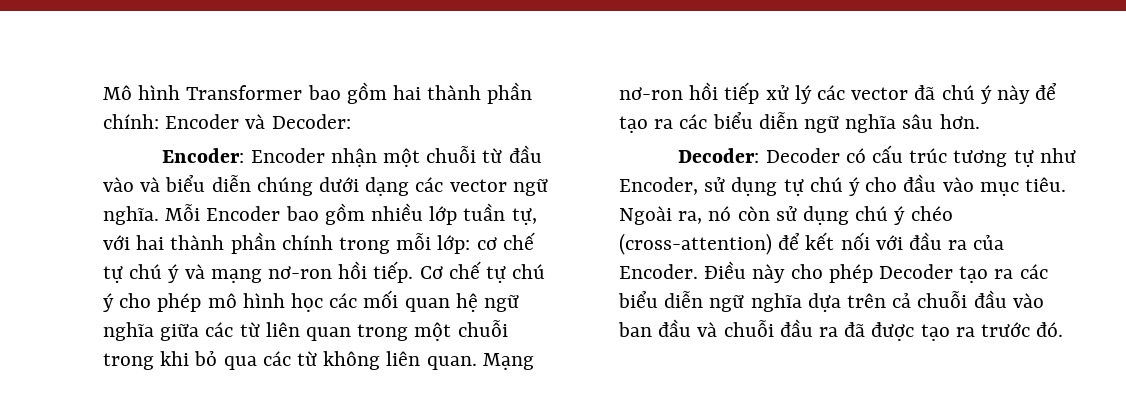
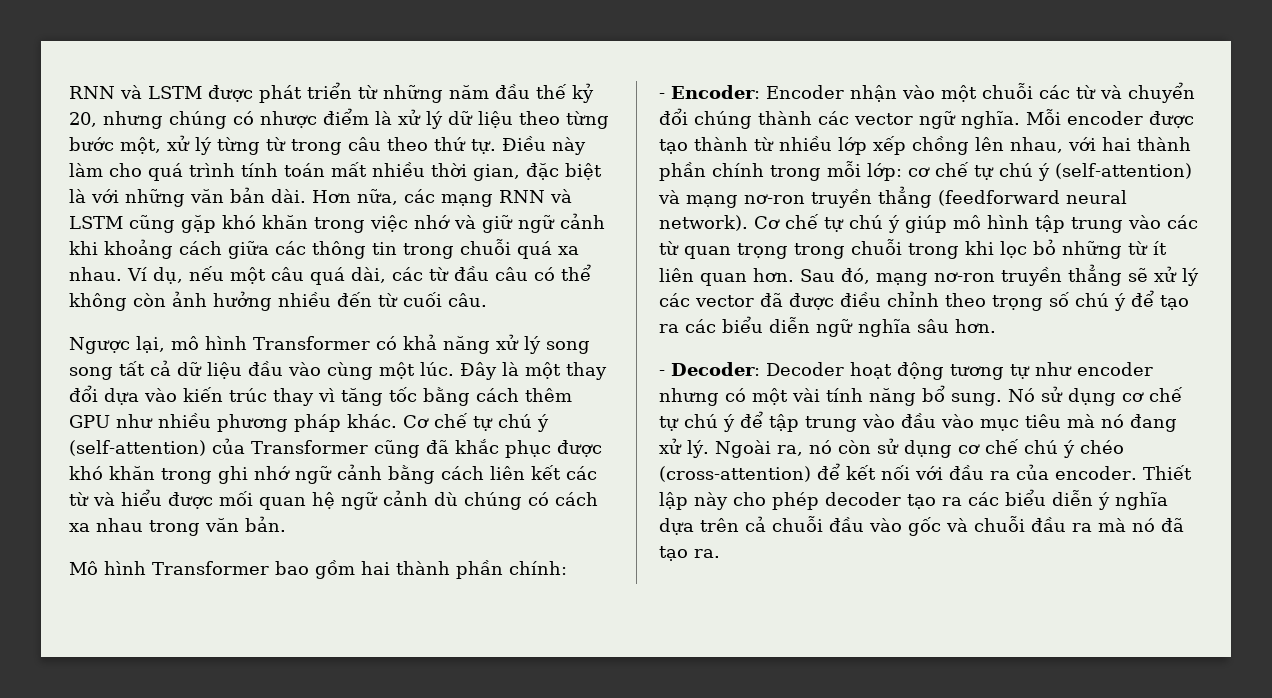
(103, 92) none -> [69,82,594,103] [69,108,609,129] [69,135,586,155] [69,162,602,181] [69,187,572,207] [69,213,605,233] [69,239,579,259] [69,264,591,285] [69,291,487,311] [69,334,590,354] [69,360,607,380] [69,385,572,406] [69,413,549,432] [69,438,602,458] [69,464,597,484] [69,489,598,510] [69,516,286,536] RNN và LSTM được phát triển từ những năm đầu thế kỷ 20, nhưng chúng có nhược điểm là xử lý dữ liệu theo từng bước một, xử lý từng từ trong câu theo thứ tự. Điều này làm cho quá trình tính toán mất nhiều thời gian, đặc biệt là với những văn bản dài. Hơn nữa, các mạng RNN và LSTM cũng gặp khó khăn trong việc nhớ và giữ ngữ cảnh khi khoảng cách giữa các thông tin trong chuỗi quá xa nhau. Ví dụ, nếu một câu quá dài, các từ đầu câu có thể không còn ảnh hưởng nhiều đến từ cuối câu. // Ngược lại, mô hình Transformer có khả năng xử lý song song tất cả dữ liệu đầu vào cùng một lúc. Đây là một thay đổi dựa vào kiến trúc thay vì tăng tốc bằng cách thêm GPU như nhiều phương pháp khác. Cơ chế tự chú ý (self-attention) của Transformer cũng đã khắc phục được khó khăn trong ghi nhớ ngữ cảnh bằng cách liên kết các từ và hiểu được mối quan hệ ngữ cảnh dù chúng có cách xa nhau trong văn bản. //
[165,114,351,129] Encoder và Decoder: // -> [659,93,665,99] // -
[382,145,542,167] [103,175,410,196] một chuỗi từ đầu vào và biểu diễn chúng dưới dạng -> [902,82,1195,103] [659,108,812,129] vào một chuỗi các từ và chuyển đổi chúng thành
[206,203,537,225] Encoder bao gồm nhiều lớp tuần tự, -> [1067,111,1194,128] [659,136,1063,155] encoder được tạo thành từ nhiều lớp xếp chồng lên nhau,
(180, 273) none -> [1055,163,1192,179] (self-attention)
[338,261,546,283] [103,290,520,312] [103,320,508,341] [103,351,534,370] [619,82,760,104] hồi tiếp. Cơ chế tự chú ý cho phép mô hình học các mối quan hệ ngữ nghĩa giữa các từ liên quan trong một chuỗi trong khi bỏ qua các từ không liên quan. Mạng nơ-ron hồi tiếp -> [811,186,1127,208] [659,214,1198,233] [659,239,1167,259] [659,264,1148,286] truyền thẳng (feedforward neural network). Cơ chế tự chú ý giúp mô hình tập trung vào các từ quan trọng trong chuỗi trong khi lọc bỏ những từ ít liên quan hơn. Sau đó, mạng nơ-ron truyền thẳng sẽ
[941,85,1031,104] chú ý này -> [789,291,1126,311] được điều chỉnh theo trọng số chú ý
(980, 121) none -> [659,370,665,376] -
[845,145,1076,167] [619,174,1067,196] có cấu trúc tương tự như Encoder, sử dụng tự chú ý cho đầu vào mục tiêu. -> [850,362,1153,380] [659,385,1183,406] [659,411,1177,432] [659,438,709,458] hoạt động tương tự như encoder nhưng có một vài tính năng bổ sung. Nó sử dụng cơ chế tự chú ý để tập trung vào đầu vào mục tiêu mà nó đang xử lý.
(850, 215) none -> [957,439,1019,454] cơ chế
[619,261,747,279] Encoder. Điều -> [1055,465,1192,480] [659,492,688,510] encoder. Thiết lập
[879,264,1048,283] [618,291,745,312] Decoder tạo ra các biểu diễn ngữ -> [825,489,1110,510] decoder tạo ra các biểu diễn ý
[618,319,692,337] ban đầu -> [908,517,941,536] gốc
[844,322,1064,341] đã được tạo ra trước đó. -> [1098,518,1184,532] [659,546,720,561] mà nó đã tạo ra.

